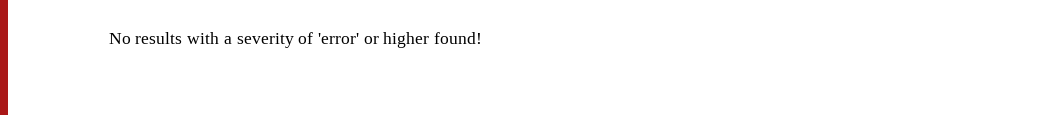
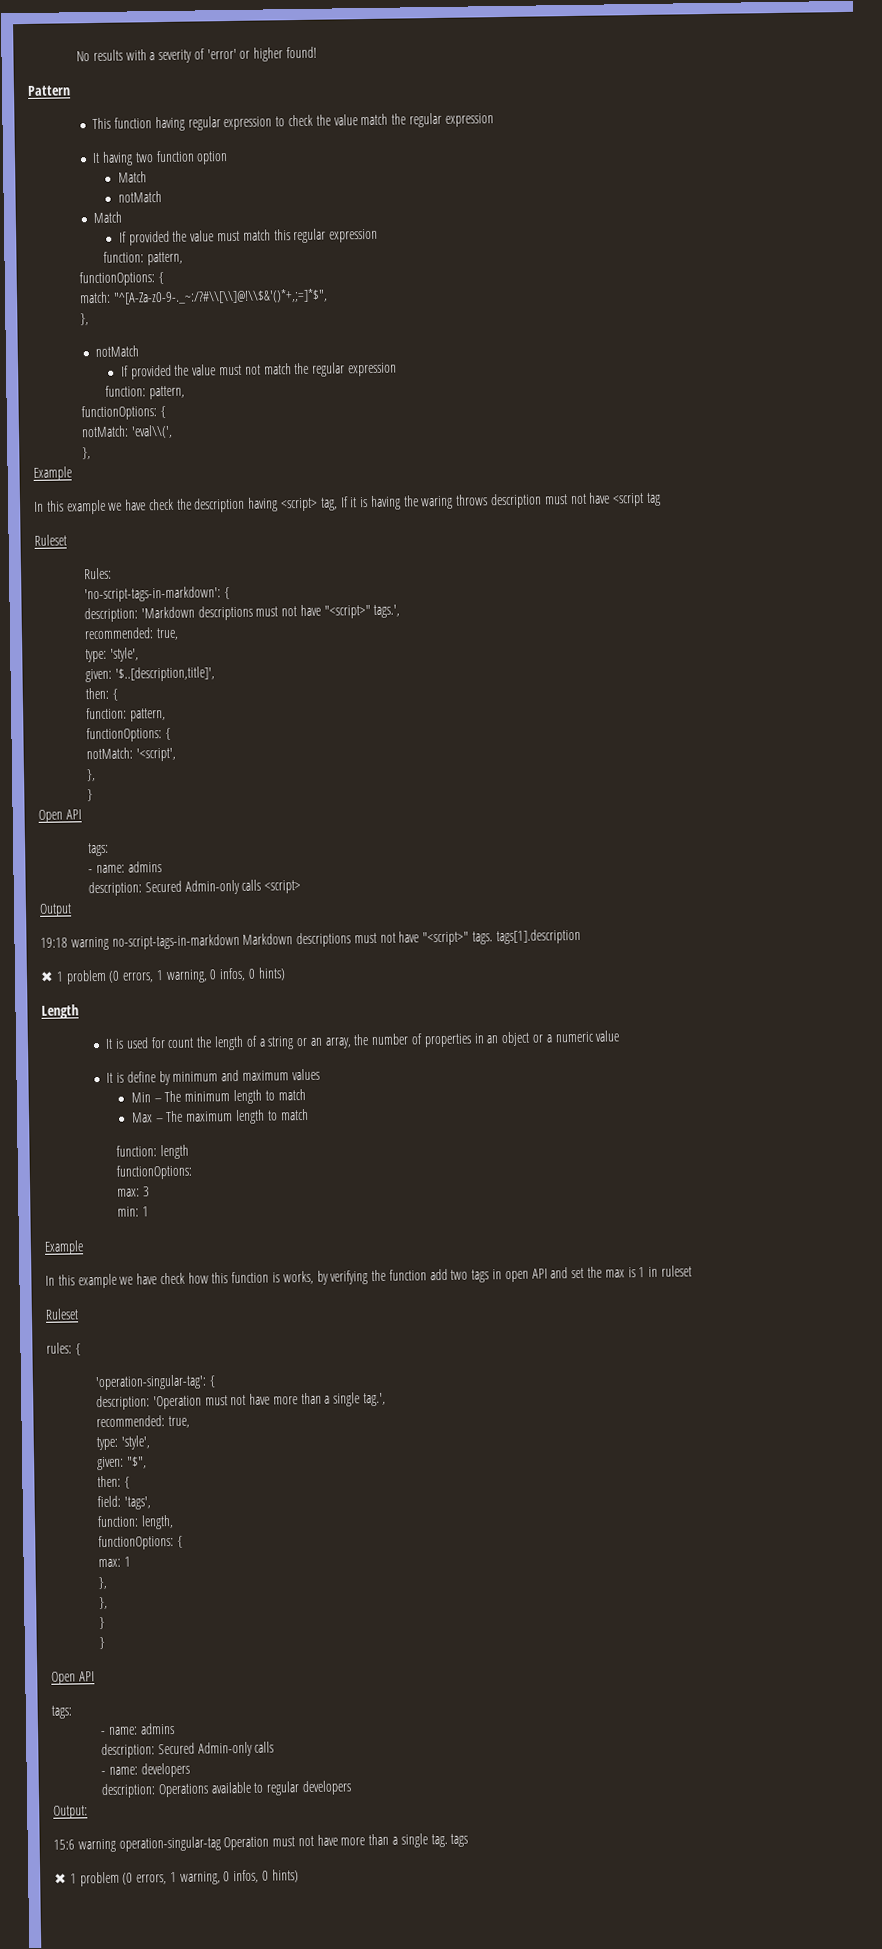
(483, 38) none -> [27,85,71,96] [92,112,494,132] [92,150,229,166] [117,171,147,183] [117,191,162,203] [93,211,123,224] [118,228,379,246] [103,251,184,266] [78,271,164,287] [78,288,328,305] [79,313,89,326] [95,345,140,357] [120,362,397,380] [105,385,186,400] [80,405,166,421] [80,424,173,439] [81,447,91,460] [33,466,72,481] [34,492,661,515] [34,534,67,546] [83,567,112,580] [83,586,230,603] [83,604,401,623] [83,627,179,641] [84,647,139,663] [84,666,215,683] [84,687,118,701] [85,707,166,722] [85,727,171,743] [85,747,176,762] [85,769,96,782] [86,789,93,802] [38,809,82,823] [87,842,109,857] [87,861,162,874] [87,879,302,897] [39,903,72,917] [40,928,581,951] [40,967,286,985] [41,1004,79,1019] [105,1030,620,1051] [106,1068,320,1086] [130,1088,306,1105] [130,1108,309,1125] [116,1144,190,1160] [116,1164,193,1180] [117,1186,151,1197] [117,1206,150,1217] [44,1240,84,1255] [45,1265,692,1289] [45,1308,79,1320] [46,1342,81,1356] [94,1374,216,1391] [95,1392,386,1411] [95,1415,190,1429] [95,1435,150,1451] [96,1456,147,1471] [96,1475,130,1489] [96,1495,151,1510] [96,1514,174,1530] [97,1534,183,1551] [97,1556,131,1568] [97,1576,107,1590] [98,1596,108,1610] [98,1617,105,1630] [98,1637,105,1650] [51,1671,95,1685] [51,1705,72,1719] [100,1722,175,1736] [100,1741,275,1759] [100,1762,190,1778] [100,1780,352,1799] [53,1805,88,1819] [53,1833,469,1853] [54,1869,299,1887] // Pattern // This function having regular expression to check the value match the regular expression // It having two function option // Match // notMatch // Match // If provided the value must match this regular expression // function: pattern, // functionOptions: { // match: "^[A-Za-z0-9-._~:/?#\\[\\]@!\\$&'()*+,;=]*$", // }, // notMatch // If provided the value must not match the regular expression // function: pattern, // functionOptions: { // notMatch: 'eval\\(', // }, // Example // In this example we have check the description having <script> tag, If it is having the waring throws description must not have <script tag // Ruleset // Rules: // 'no-script-tags-in-markdown': { // description: 'Markdown descriptions must not have "<script>" tags.', // recommended: true, // type: 'style', // given: '$..[description,title]', // then: { // function: pattern, // functionOptions: { // notMatch: '<script', // }, // } // Open API // tags: // - name: admins // description: Secured Admin-only calls <script> // Output // 19:18 warning no-script-tags-in-markdown Markdown descriptions must not have "<script>" tags. tags[1].description // ✖ 1 problem (0 errors, 1 warning, 0 infos, 0 hints) // Length // It is used for count the length of a string or an array, the number of properties in an object or a numeric value // It is define by minimum and maximum values // Min – The minimum length to match // Max – The maximum length to match // function: length // functionOptions: // max: 3 // min: 1 // Example // In this example we have check how this function is works, by verifying the function add two tags in open API and set the max is 1 in ruleset // Ruleset // rules: { // 'operation-singular-tag': { // description: 'Operation must not have more than a single tag.', // recommended: true, // type: 'style', // given: "$", // then: { // field: 'tags', // function: length, // functionOptions: { // max: 1 // }, // }, // } // } // Open API // tags: // - name: admins // description: Secured Admin-only calls // - name: developers // description: Operations available to regular developers // Output: // 15:6 warning operation-singular-tag Operation must not have more than a single tag. tags // ✖ 1 problem (0 errors, 1 warning, 0 infos, 0 hints)

